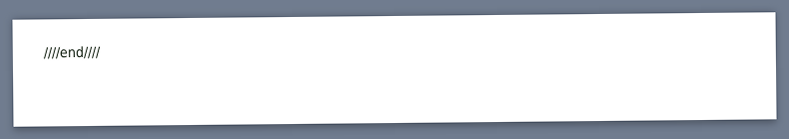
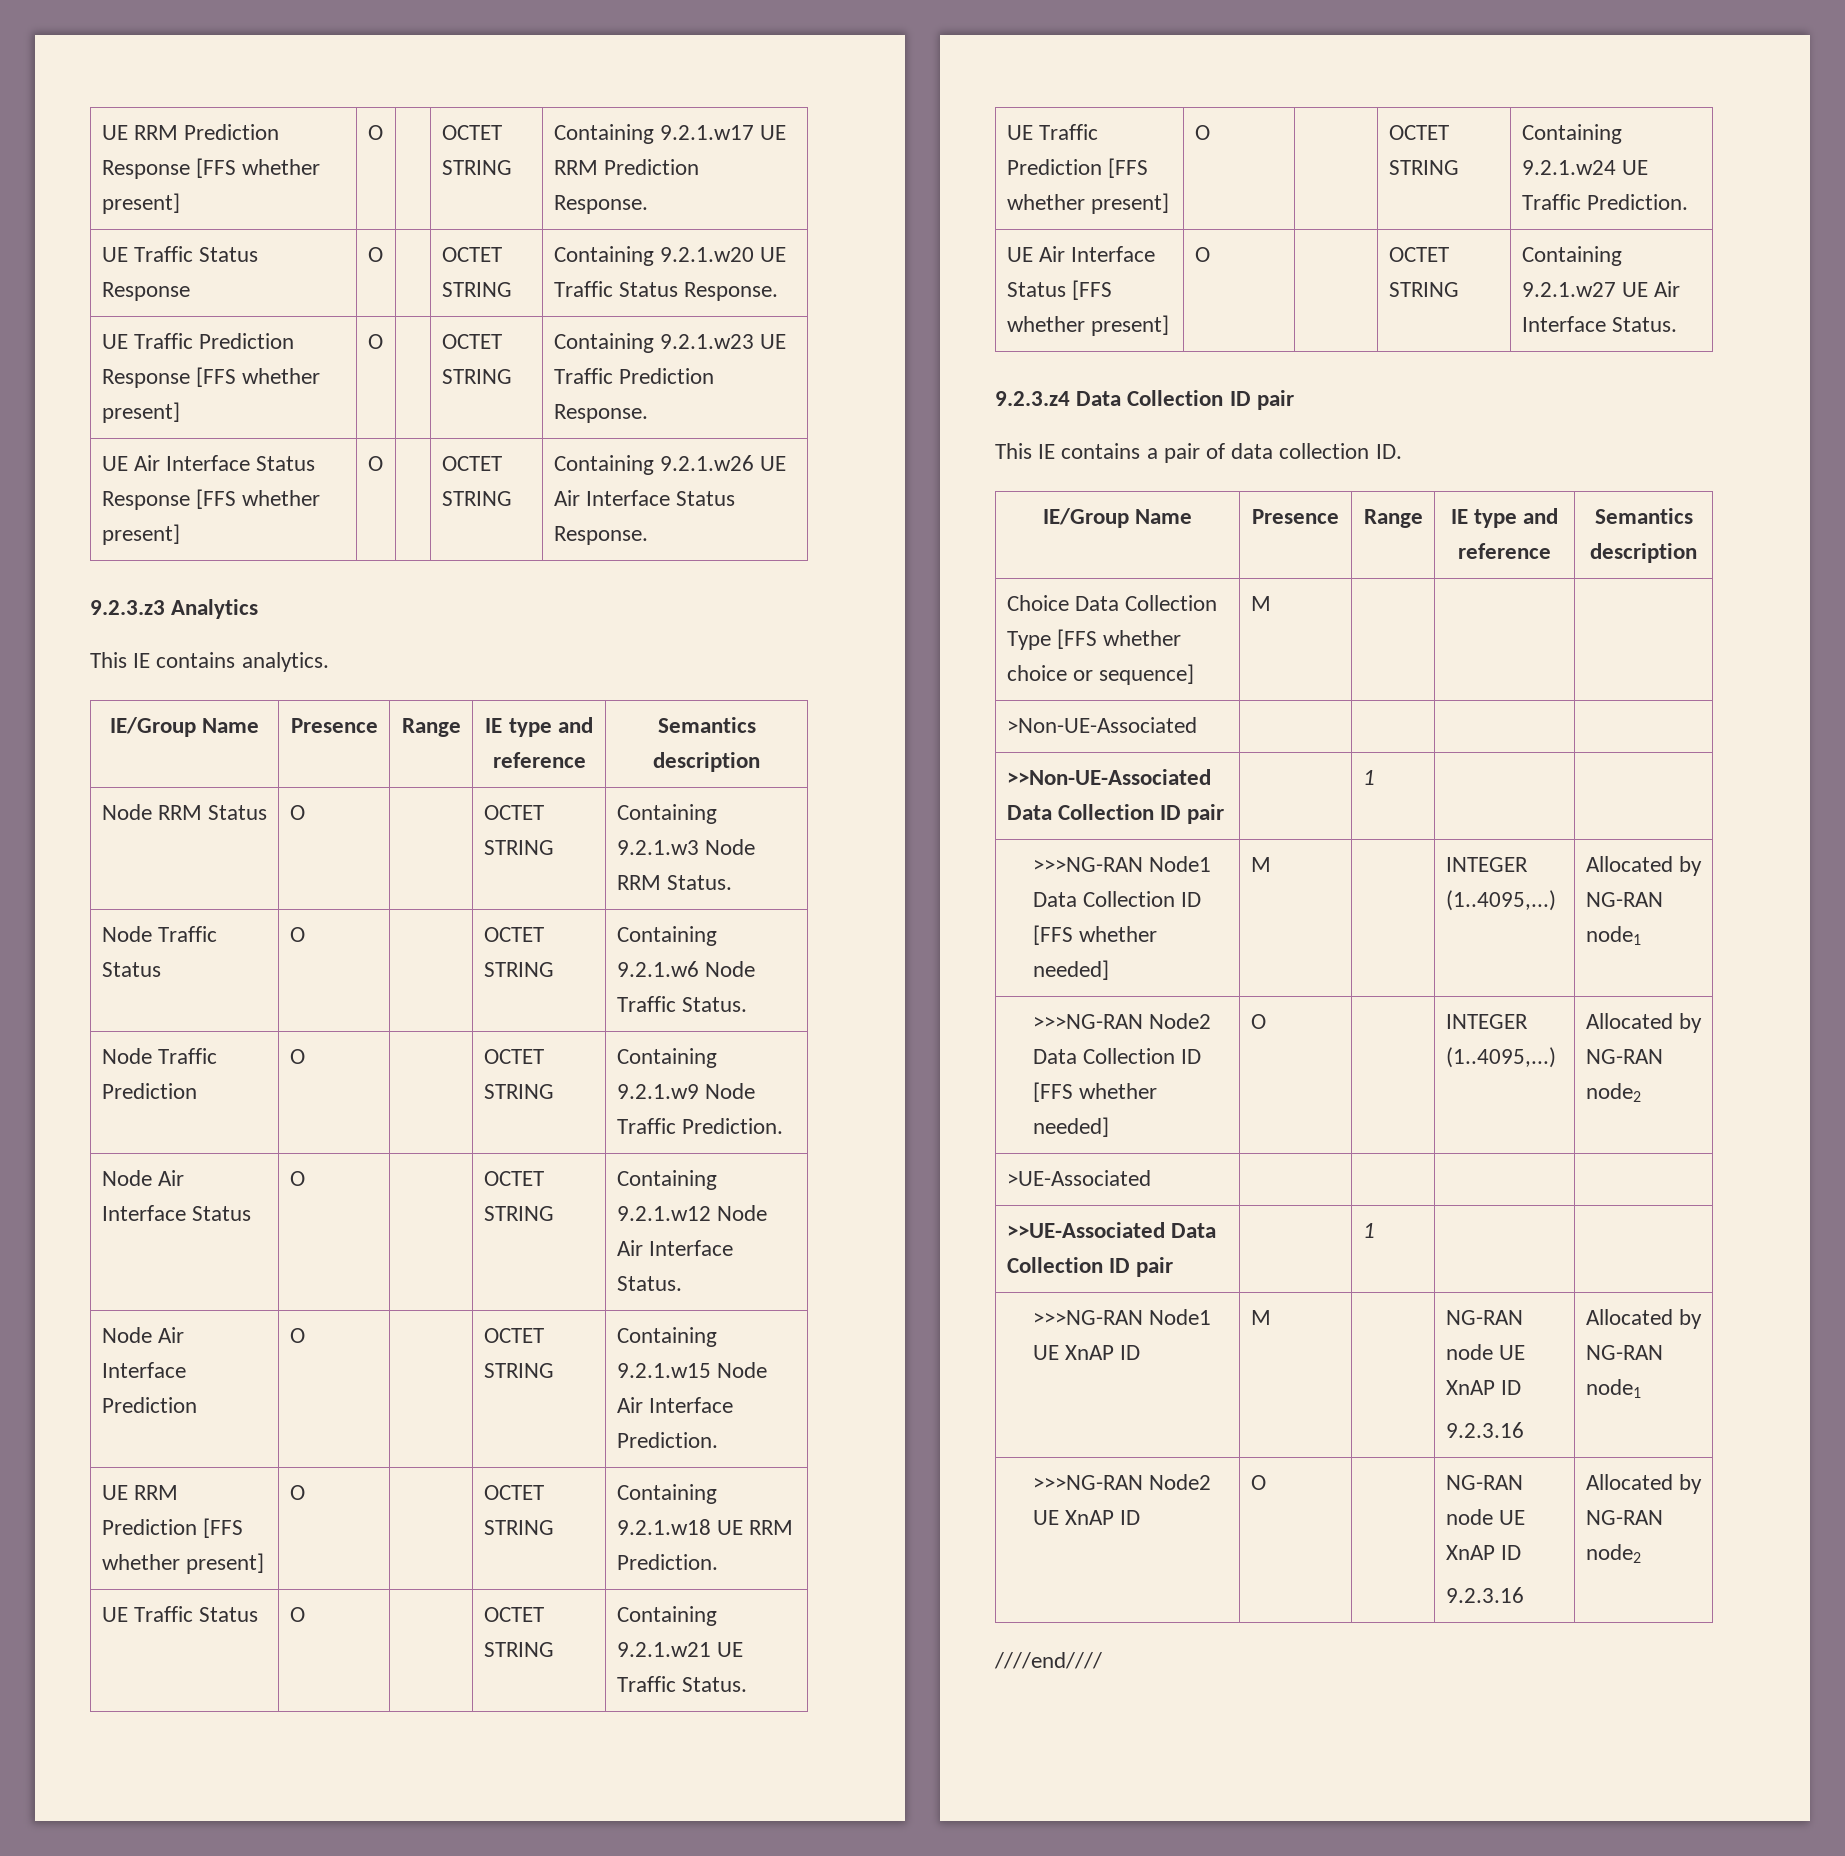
(43, 52) none -> [101,124,280,140] [101,158,321,179] [101,193,180,214] [367,125,383,140] [441,125,502,140] [441,160,512,175] [553,124,787,144] [553,159,699,175] [553,195,648,214] [101,246,259,262] [101,282,190,301] [367,247,383,262] [441,247,502,262] [441,282,512,297] [553,246,787,266] [553,281,779,301] [101,333,295,349] [101,367,321,388] [101,402,180,423] [367,334,383,349] [441,334,502,349] [441,369,512,384] [553,333,787,353] [553,368,714,384] [553,404,648,423] [101,455,316,471] [101,489,321,510] [101,524,180,545] [367,456,383,471] [441,456,502,471] [441,491,512,506] [553,455,787,475] [553,490,736,506] [553,526,648,545] [90,599,259,619] [90,652,329,672] [109,717,260,737] [290,718,378,733] [401,718,461,737] [485,717,593,737] [492,752,586,768] [657,717,756,733] [653,752,760,772] [101,804,268,820] [289,805,305,820] [483,805,544,820] [483,840,554,855] [616,804,717,824] [616,839,755,855] [616,875,732,890] [101,926,217,942] [101,962,161,977] [289,927,305,942] [483,927,544,942] [483,962,554,977] [616,926,717,946] [616,961,755,977] [616,996,747,1012] [101,1048,217,1064] [101,1083,197,1099] [289,1049,305,1064] [483,1049,544,1064] [483,1084,554,1099] [616,1048,717,1068] [616,1083,755,1099] [616,1118,783,1134] [101,1170,184,1186] [101,1205,251,1221] [289,1171,305,1186] [483,1171,544,1186] [483,1206,554,1221] [616,1170,717,1190] [616,1205,767,1221] [616,1240,733,1256] [616,1276,682,1291] [101,1327,184,1343] [101,1362,186,1378] [101,1397,197,1413] [289,1328,305,1343] [483,1328,544,1343] [483,1363,554,1378] [616,1327,717,1347] [616,1362,767,1378] [616,1397,733,1413] [616,1432,718,1448] [101,1485,178,1500] [101,1518,243,1538] [101,1553,264,1574] [289,1485,305,1500] [483,1485,544,1500] [483,1520,554,1535] [616,1484,717,1504] [616,1519,794,1535] [616,1554,718,1570] [101,1606,259,1622] [289,1607,305,1622] [483,1607,544,1622] [483,1642,554,1657] [616,1606,717,1626] [616,1642,743,1657] [616,1676,747,1692] [1006,124,1098,140] [1006,158,1148,178] [1006,193,1169,214] [1194,125,1210,140] [1388,125,1449,140] [1388,160,1459,175] [1521,124,1622,144] [1521,160,1648,175] [1521,194,1688,210] [1006,246,1156,262] [1006,280,1112,300] [1006,315,1169,336] [1194,247,1210,262] [1388,247,1449,262] [1388,282,1459,297] [1521,246,1622,266] [1521,281,1681,297] [1521,316,1677,332] [995,390,1294,410] [995,443,1402,463] [1042,508,1193,528] [1252,509,1339,524] [1363,509,1423,528] [1450,508,1559,528] [1458,543,1551,559] [1594,508,1693,524] [1590,543,1697,563] [1006,595,1218,611] [1006,629,1182,650] [1006,664,1195,685] [1250,596,1271,611] [1006,717,1197,733] [1006,769,1211,785] [1006,804,1225,824] [1362,770,1375,785] [1033,856,1212,872] [1033,891,1202,907] [1033,925,1158,945] [1033,960,1110,980] [1250,857,1271,872] [1445,857,1528,872] [1445,890,1556,911] [1585,856,1702,876] [1585,892,1663,907] [1585,926,1641,945] [1033,1013,1212,1029] [1033,1048,1202,1064] [1033,1082,1158,1102] [1033,1117,1110,1137] [1250,1014,1266,1029] [1445,1014,1528,1029] [1445,1047,1556,1068] [1585,1013,1702,1033] [1585,1049,1663,1064] [1585,1083,1641,1102] [1006,1170,1151,1186] [1006,1222,1216,1238] [1006,1257,1174,1277] [1362,1223,1375,1238] [1033,1309,1212,1325] [1033,1345,1141,1360] [1250,1310,1271,1325] [1445,1310,1523,1325] [1445,1344,1525,1360] [1445,1380,1521,1395] [1445,1422,1524,1438] [1585,1309,1702,1329] [1585,1345,1663,1360] [1585,1379,1641,1398] [1033,1474,1212,1490] [1033,1510,1141,1525] [1250,1475,1266,1490] [1445,1475,1523,1490] [1445,1509,1525,1525] [1445,1545,1521,1560] [1445,1587,1524,1603] [1585,1474,1702,1494] [1585,1510,1663,1525] [1585,1544,1641,1563] UE RRM Prediction Response [FFS whether present] | O | | OCTET STRING | Containing 9.2.1.w17 UE RRM Prediction Response. // UE Traffic Status Response | O | | OCTET STRING | Containing 9.2.1.w20 UE Traffic Status Response. // UE Traffic Prediction Response [FFS whether present] | O | | OCTET STRING | Containing 9.2.1.w23 UE Traffic Prediction Response. // UE Air Interface Status Response [FFS whether present] | O | | OCTET STRING | Containing 9.2.1.w26 UE Air Interface Status Response. // 9.2.3.z3 Analytics // This IE contains analytics. // IE/Group Name | Presence | Range | IE type and reference | Semantics description // Node RRM Status | O | | OCTET STRING | Containing 9.2.1.w3 Node RRM Status. // Node Traffic Status | O | | OCTET STRING | Containing 9.2.1.w6 Node Traffic Status. // Node Traffic Prediction | O | | OCTET STRING | Containing 9.2.1.w9 Node Traffic Prediction. // Node Air Interface Status | O | | OCTET STRING | Containing 9.2.1.w12 Node Air Interface Status. // Node Air Interface Prediction | O | | OCTET STRING | Containing 9.2.1.w15 Node Air Interface Prediction. // UE RRM Prediction [FFS whether present] | O | | OCTET STRING | Containing 9.2.1.w18 UE RRM Prediction. // UE Traffic Status | O | | OCTET STRING | Containing 9.2.1.w21 UE Traffic Status. // UE Traffic Prediction [FFS whether present] | O | | OCTET STRING | Containing 9.2.1.w24 UE Traffic Prediction. // UE Air Interface Status [FFS whether present] | O | | OCTET STRING | Containing 9.2.1.w27 UE Air Interface Status. // 9.2.3.z4 Data Collection ID pair // This IE contains a pair of data collection ID. // IE/Group Name | Presence | Range | IE type and reference | Semantics description // Choice Data Collection Type [FFS whether choice or sequence] | M | | | // >Non-UE-Associated | | | | // >>Non-UE-Associated Data Collection ID pair | | 1 | | // >>>NG-RAN Node1 Data Collection ID [FFS whether needed] | M | | INTEGER (1..4095,...) | Allocated by NG-RAN node1 // >>>NG-RAN Node2 Data Collection ID [FFS whether needed] | O | | INTEGER (1..4095,...) | Allocated by NG-RAN node2 // >UE-Associated | | | | // >>UE-Associated Data Collection ID pair | | 1 | | // >>>NG-RAN Node1 UE XnAP ID | M | | NG-RAN node UE XnAP ID // 9.2.3.16 | Allocated by NG-RAN node1 // >>>NG-RAN Node2 UE XnAP ID | O | | NG-RAN node UE XnAP ID // 9.2.3.16 | Allocated by NG-RAN node2 //

